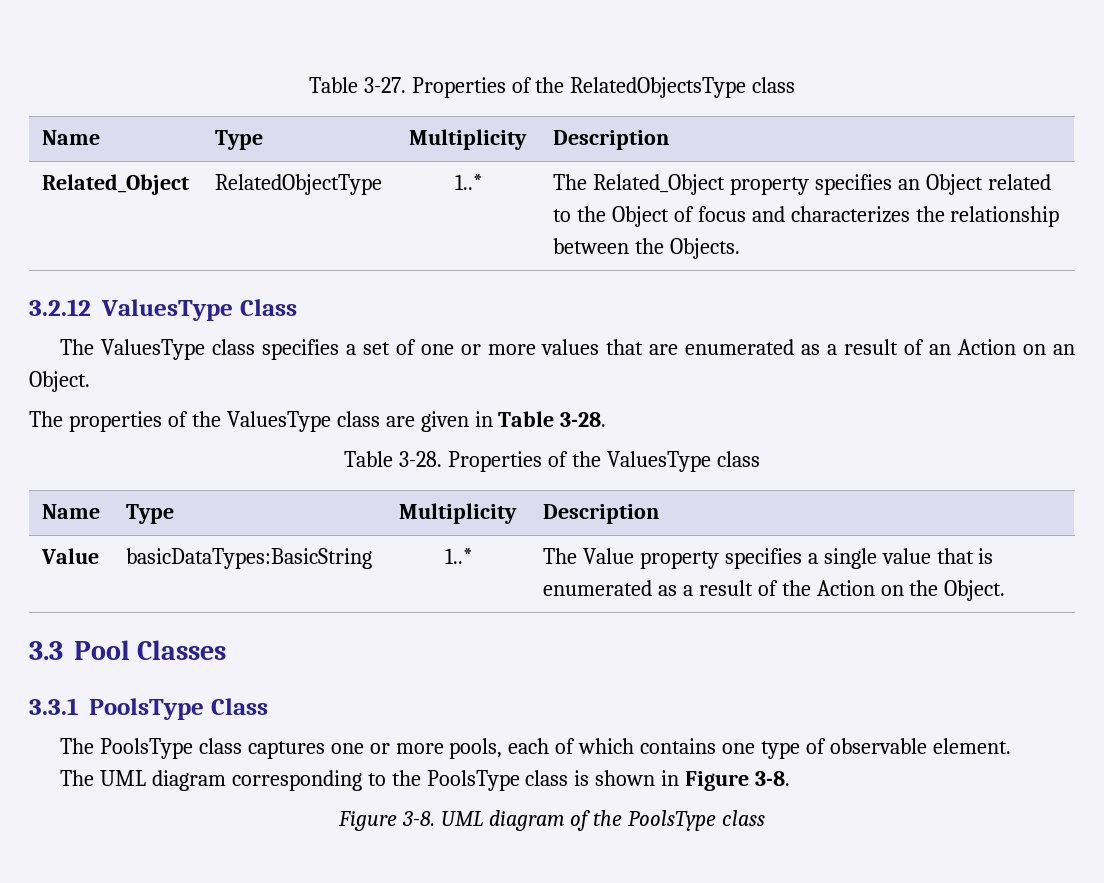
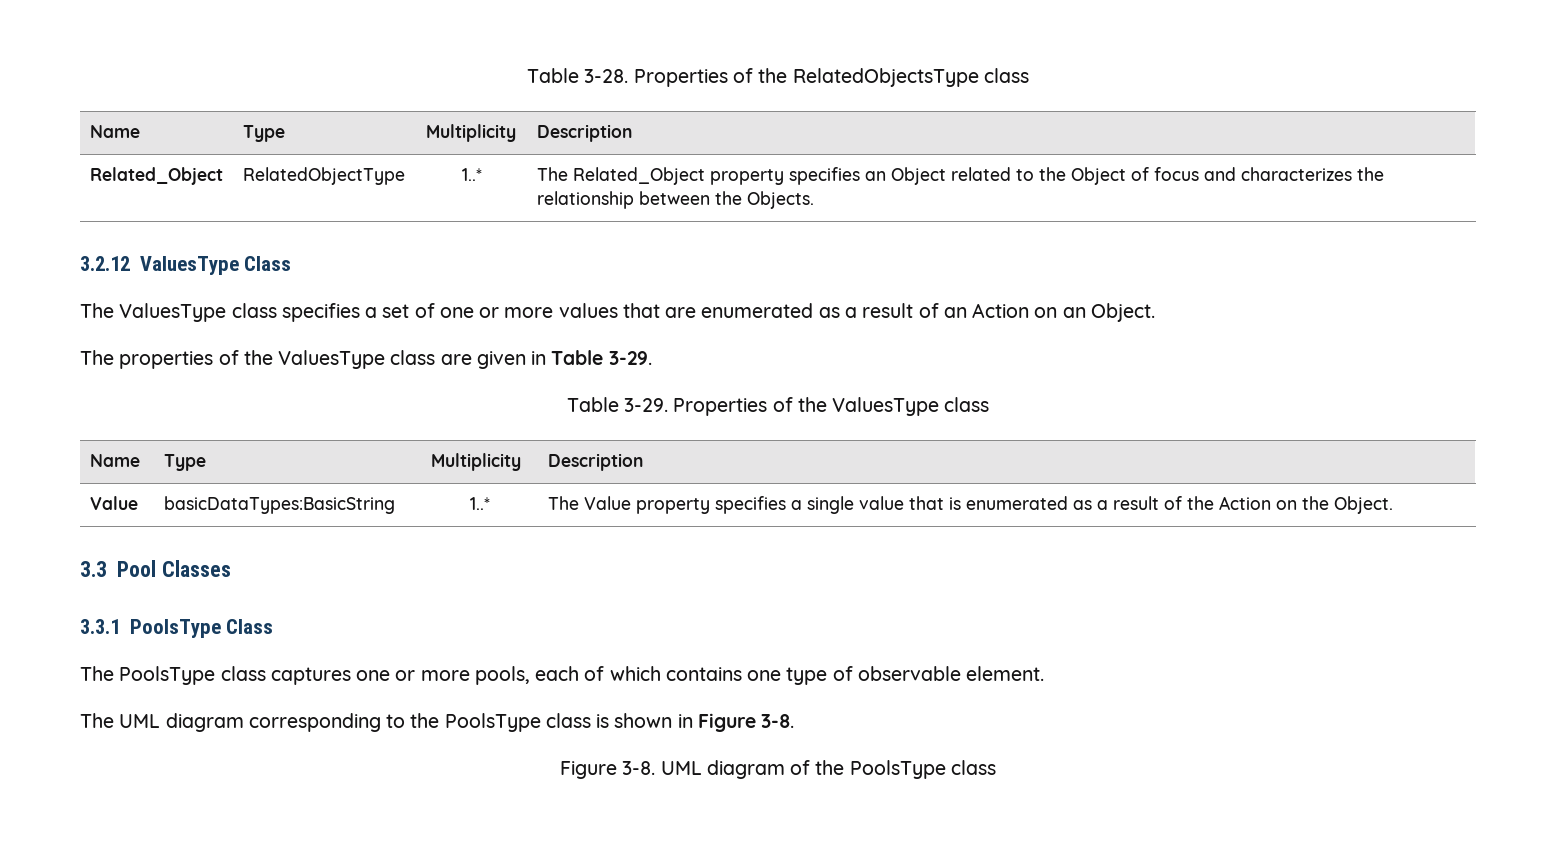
[308,77,406,93] Table 3-27. -> [527,68,629,83] Table 3-28.
[560,412,607,427] [344,451,443,467] 3-28. // Table 3-28. -> [608,351,652,365] [566,397,668,412] 3-29. // Table 3-29.

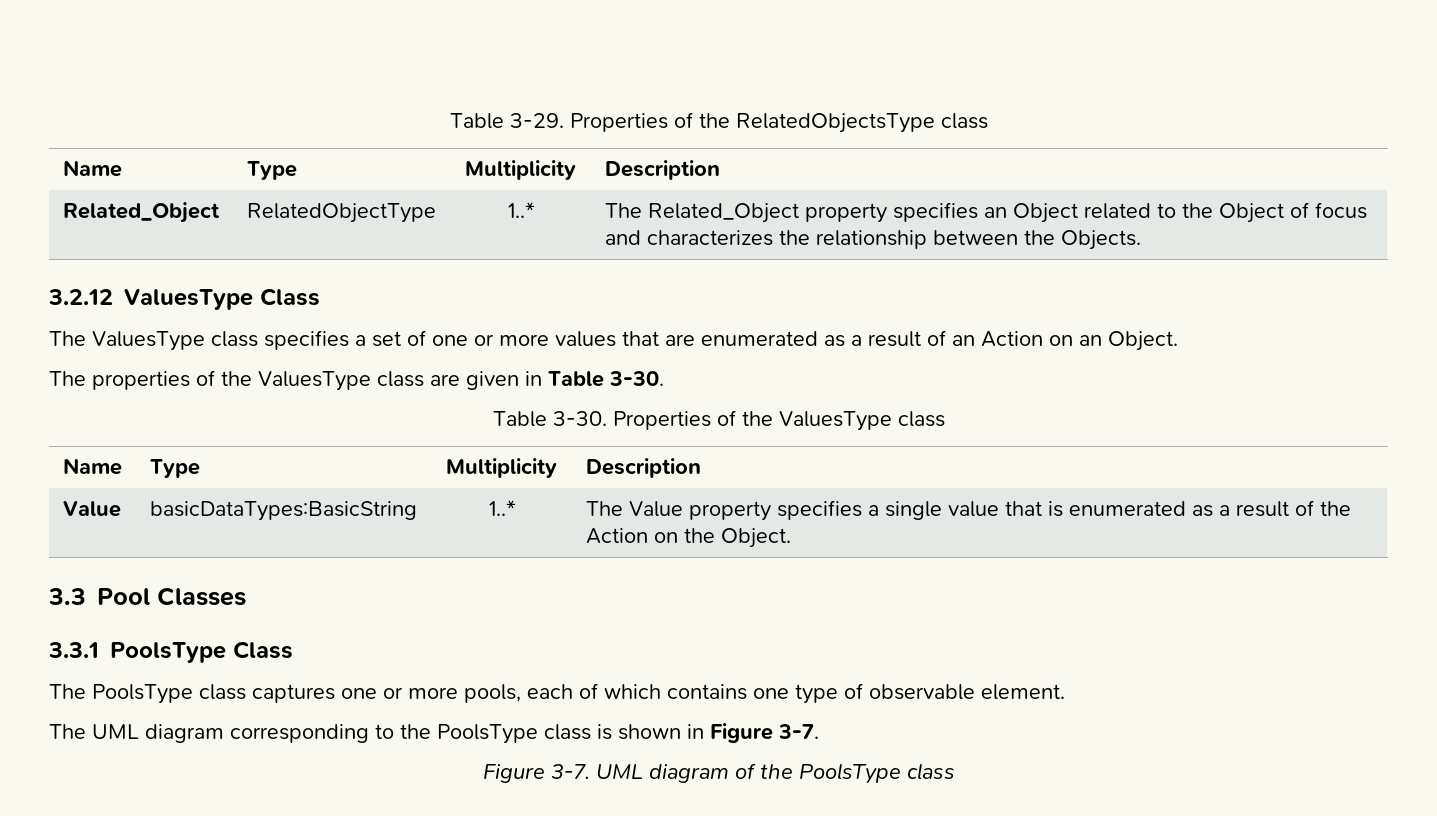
[527,68,629,83] Table 3-28. -> [449,113,564,129] Table 3-29.
[608,351,652,365] [566,397,668,412] 3-29. // Table 3-29. -> [609,371,664,386] [492,411,607,427] 3-30. // Table 3-30.
[761,714,795,728] [560,761,656,779] 3-8. // Figure 3-8. -> [778,724,819,739] [482,764,590,783] 3-7. // Figure 3-7.

